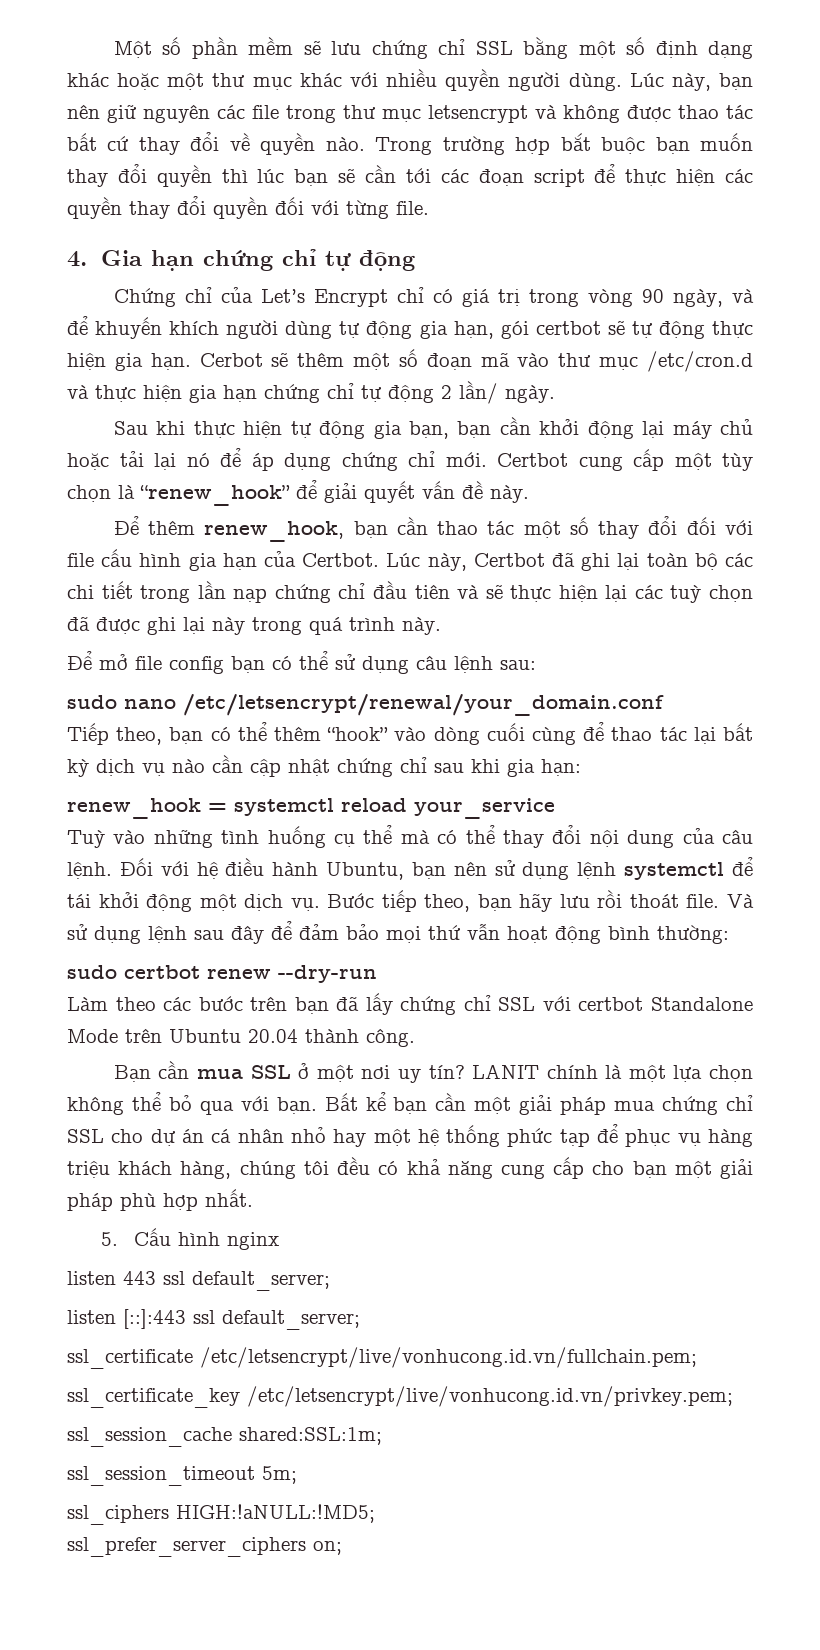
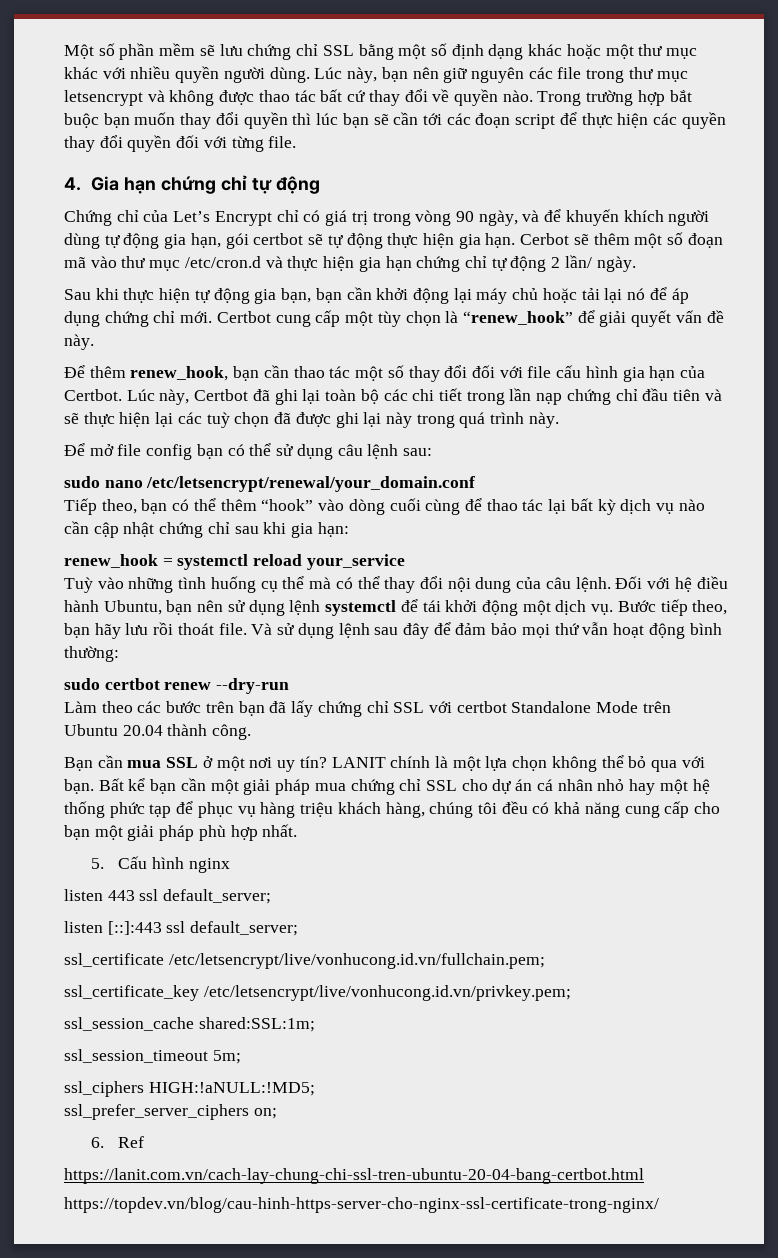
(342, 1548) none -> [91,1136,145,1148] [64,1168,644,1184] [64,1197,659,1213] // 6. Ref // https://lanit.com.vn/cach-lay-chung-chi-ssl-tren-ubuntu-20-04-bang-certbot.html // https://topdev.vn/blog/cau-hinh-https-server-cho-nginx-ssl-certificate-trong-nginx/

